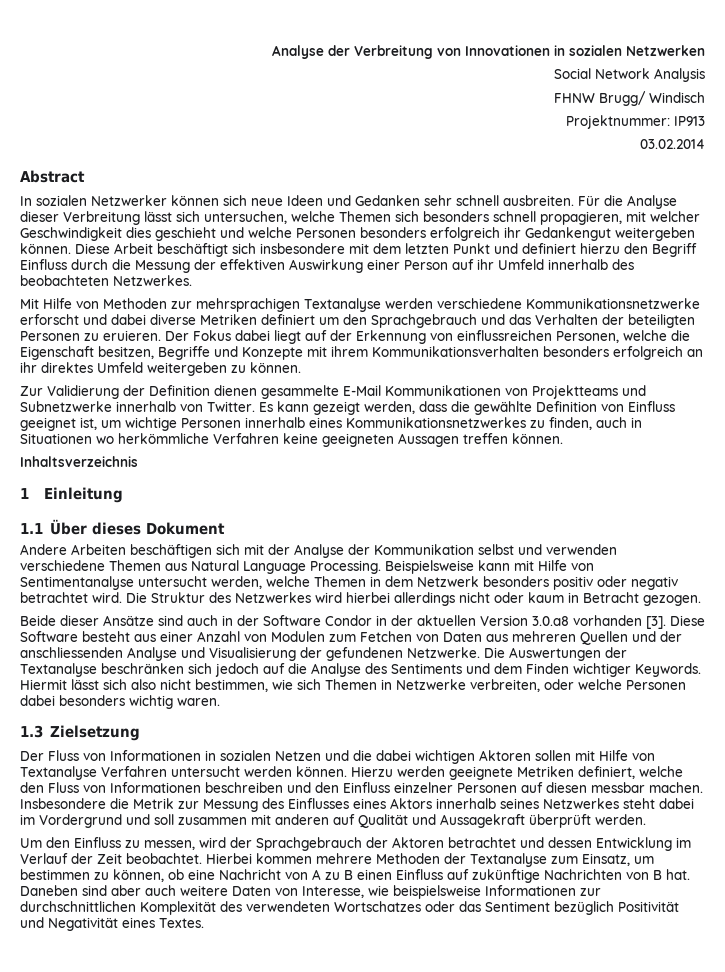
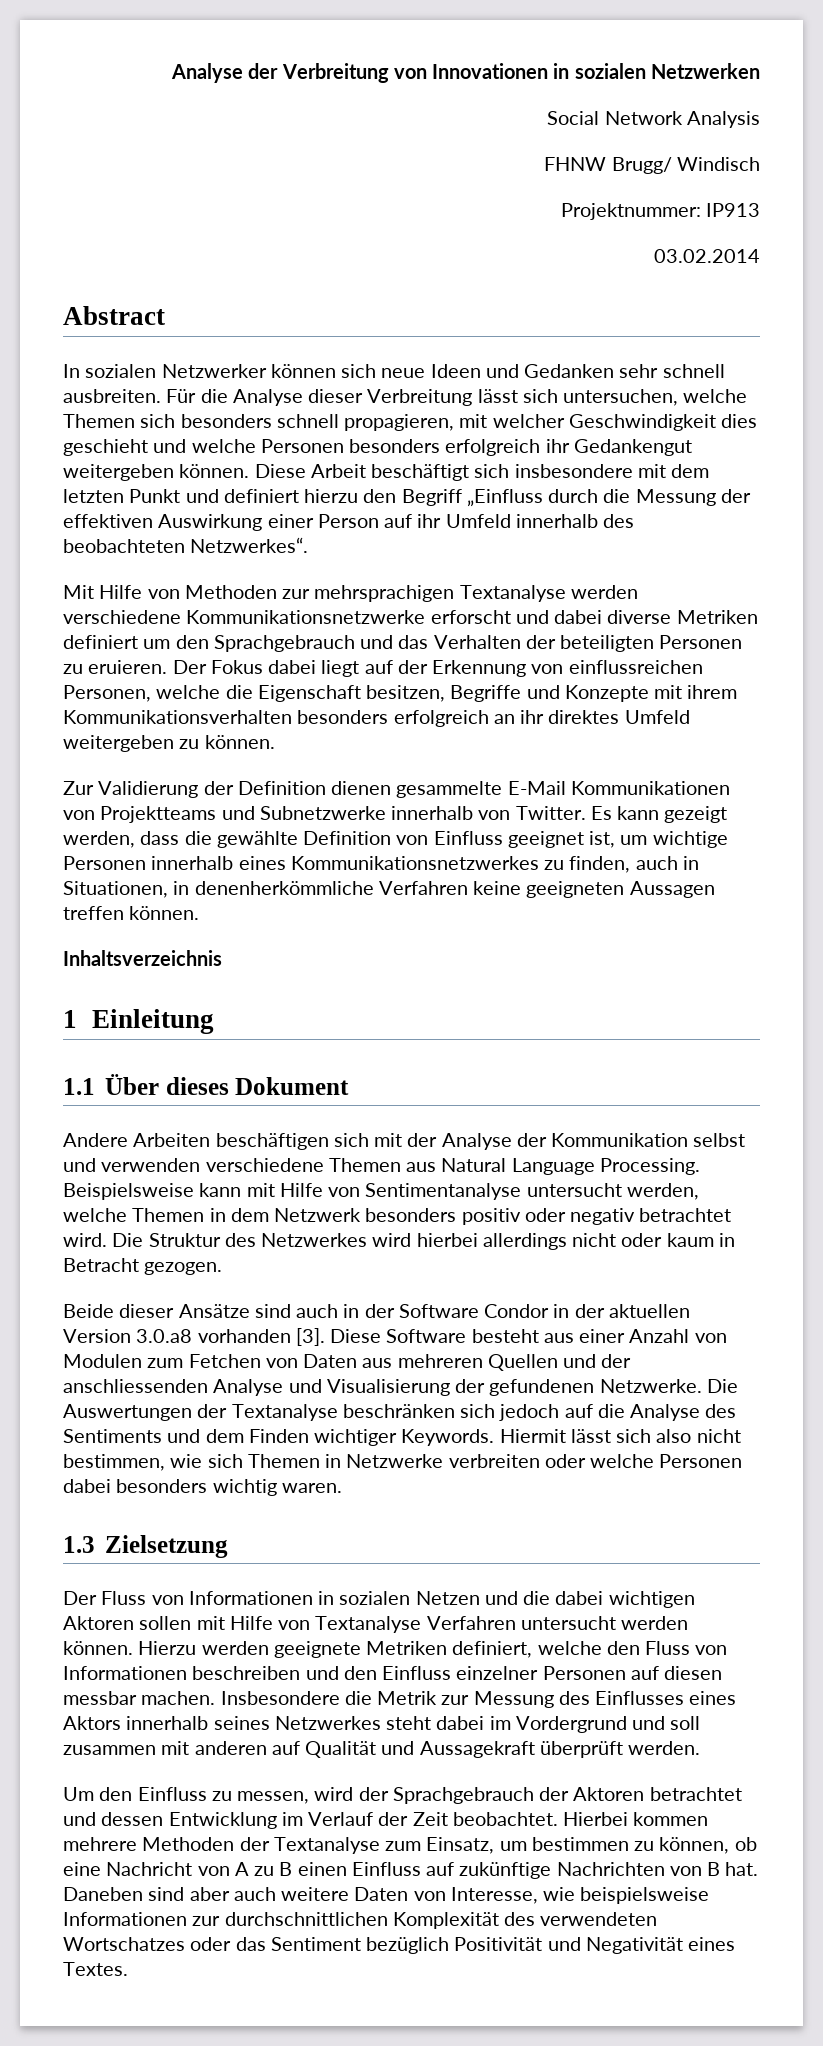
[20,259,67,270] Einfluss -> [466,489,543,507] „Einfluss
[113,275,192,286] Netzwerkes. -> [190,537,309,553] Netzwerkes“.
[20,433,209,444] Situationen wo herkömmliche -> [63,881,374,898] Situationen, in denenherkömmliche
[470,679,540,692] verbreiten, -> [448,1454,540,1468] verbreiten

